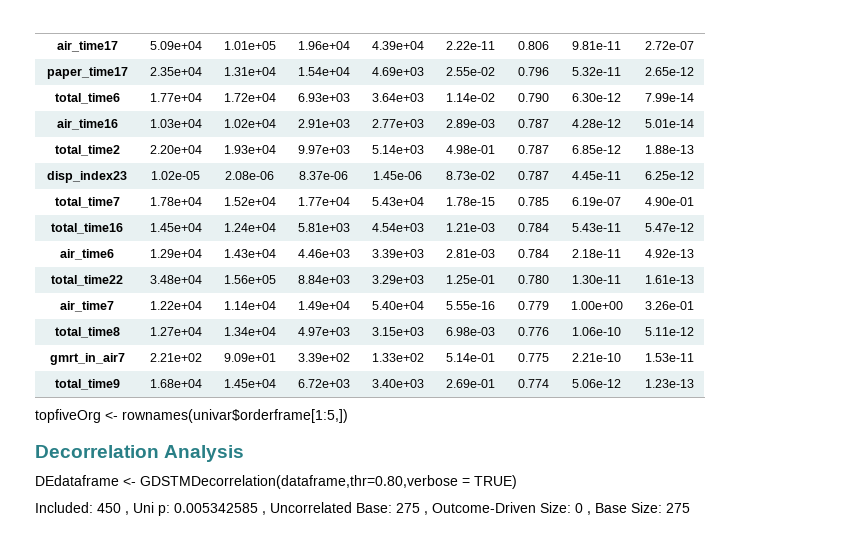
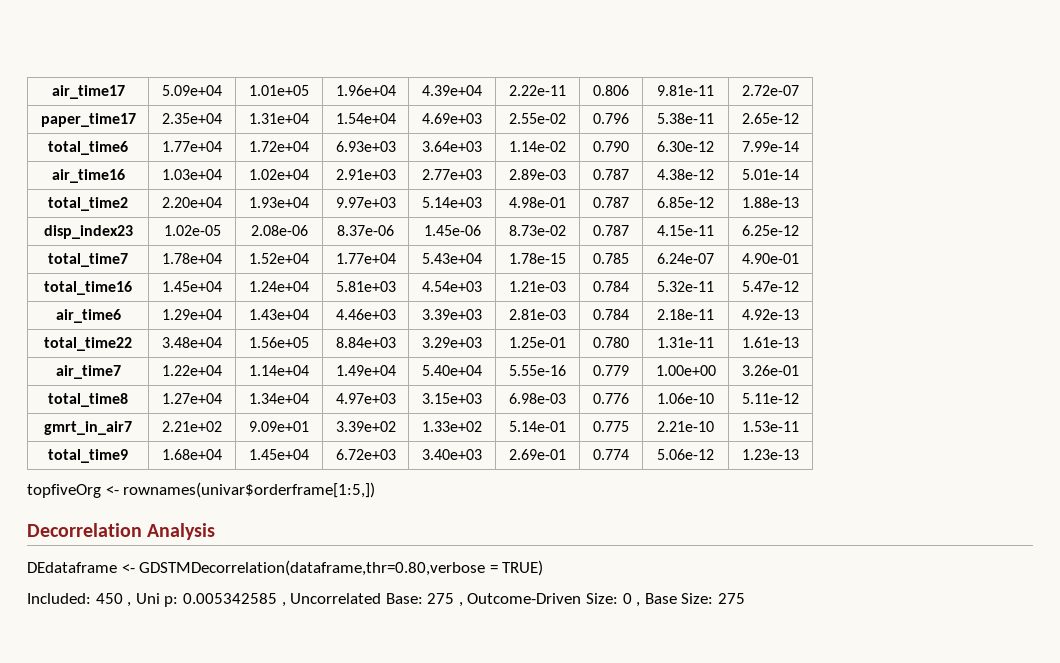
[572,67,621,76] 5.32e-11 -> [657,113,714,124] 5.38e-11
[572,119,621,128] 4.28e-12 -> [657,169,714,180] 4.38e-12
[572,171,621,180] 4.45e-11 -> [657,225,714,236] 4.15e-11
[572,197,621,206] 6.19e-07 -> [657,253,714,264] 6.24e-07
[572,223,621,232] 5.43e-11 -> [657,281,714,292] 5.32e-11
[572,275,621,284] 1.30e-11 -> [657,337,714,348] 1.31e-11

